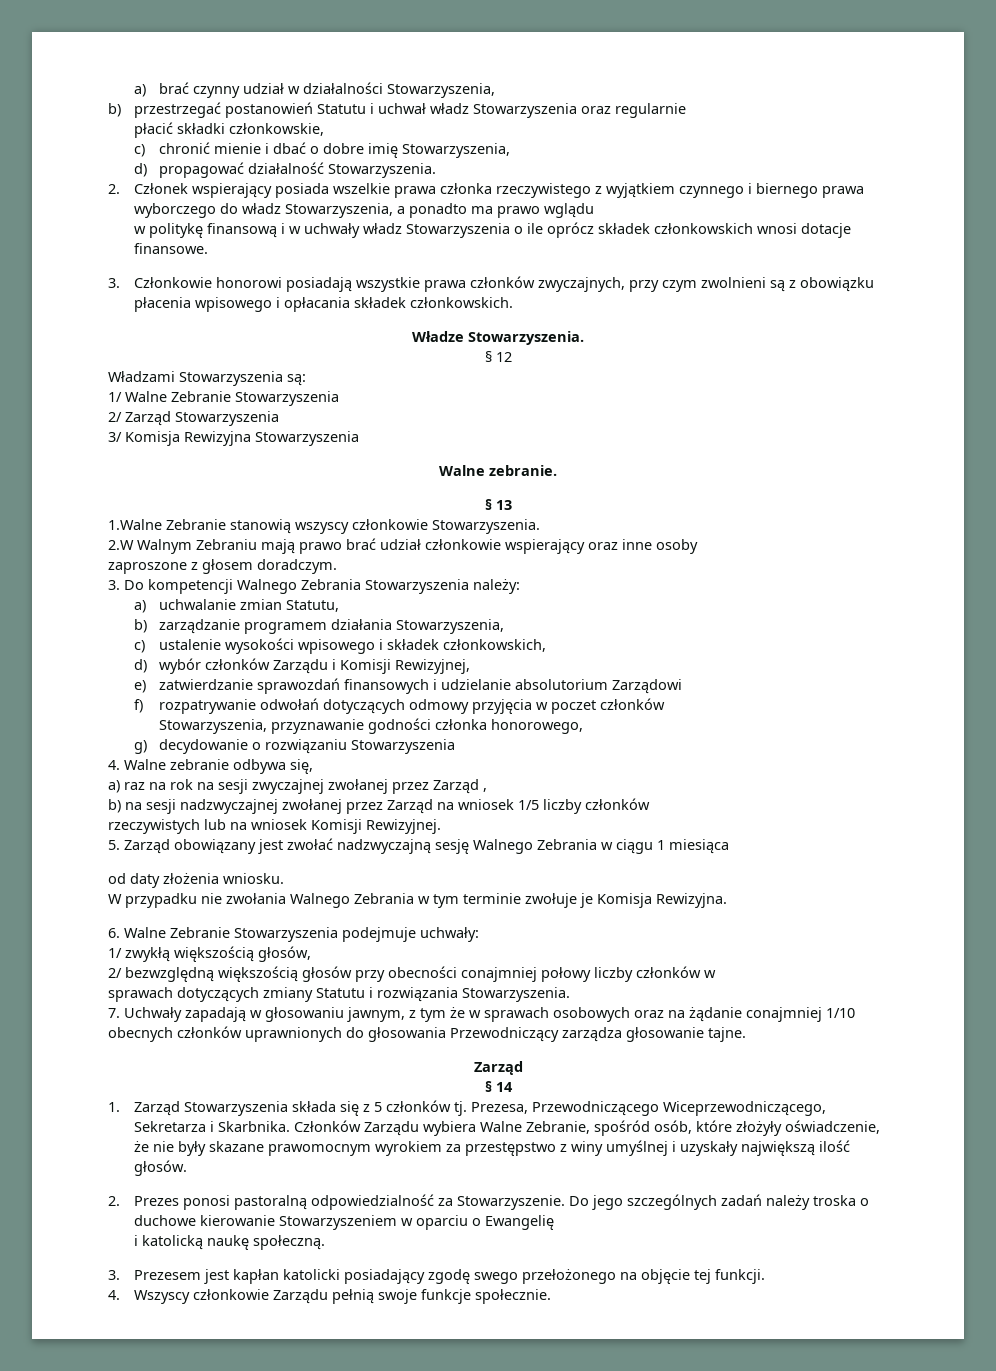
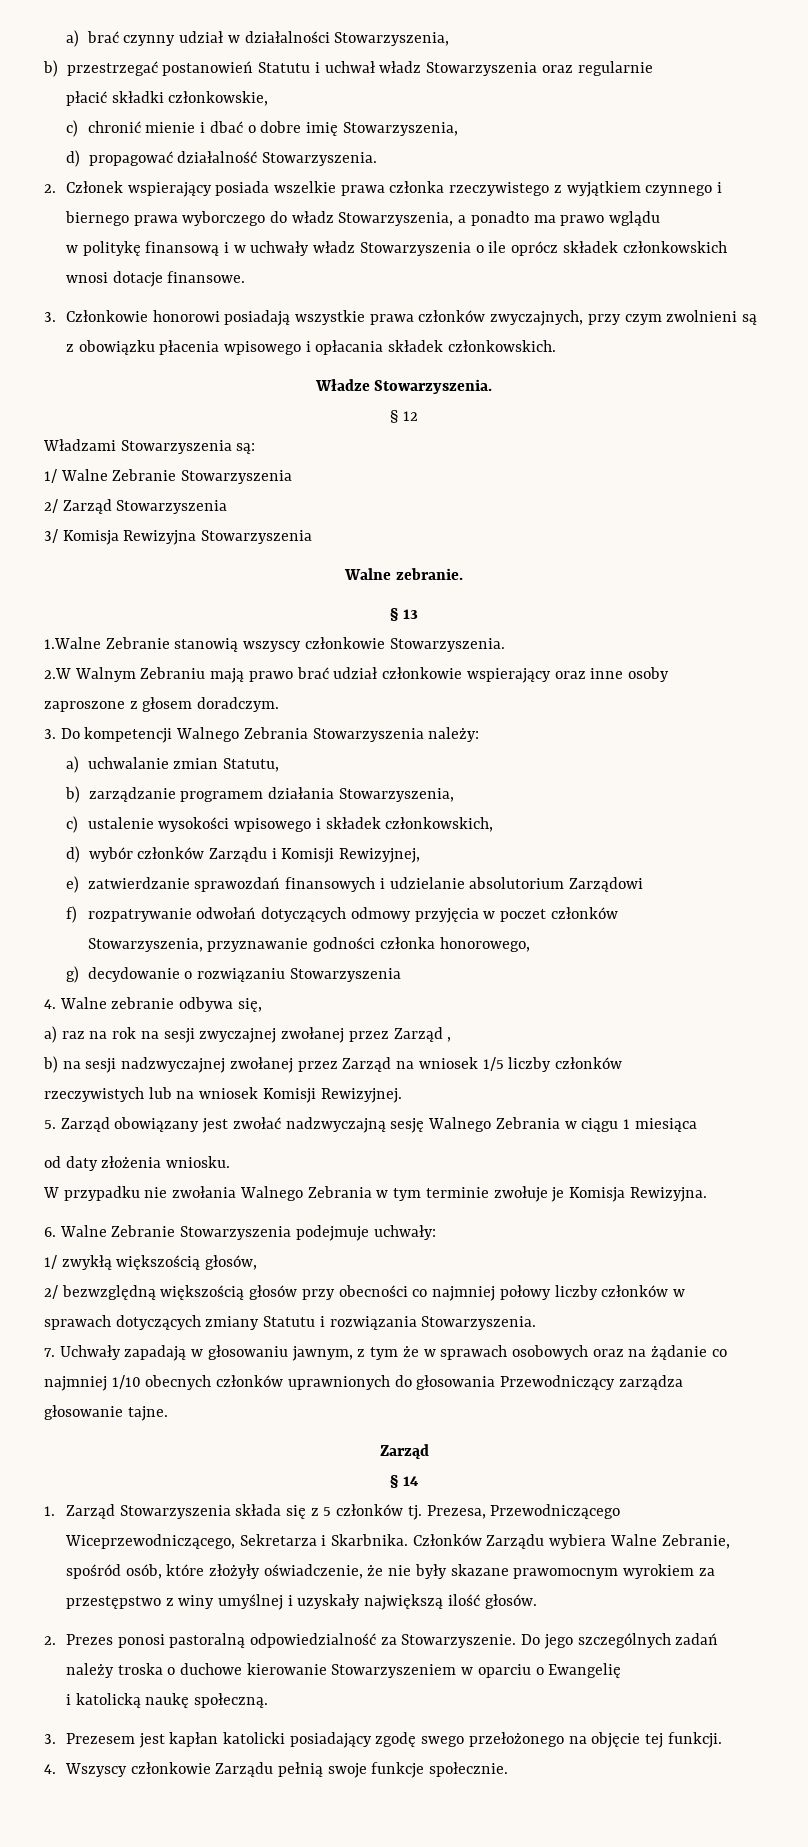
[461,967,537,982] conajmniej -> [412,1286,496,1301] co najmniej
[746,1007,822,1022] conajmniej -> [711,1349,727,1357] [44,1376,107,1391] co najmniej

